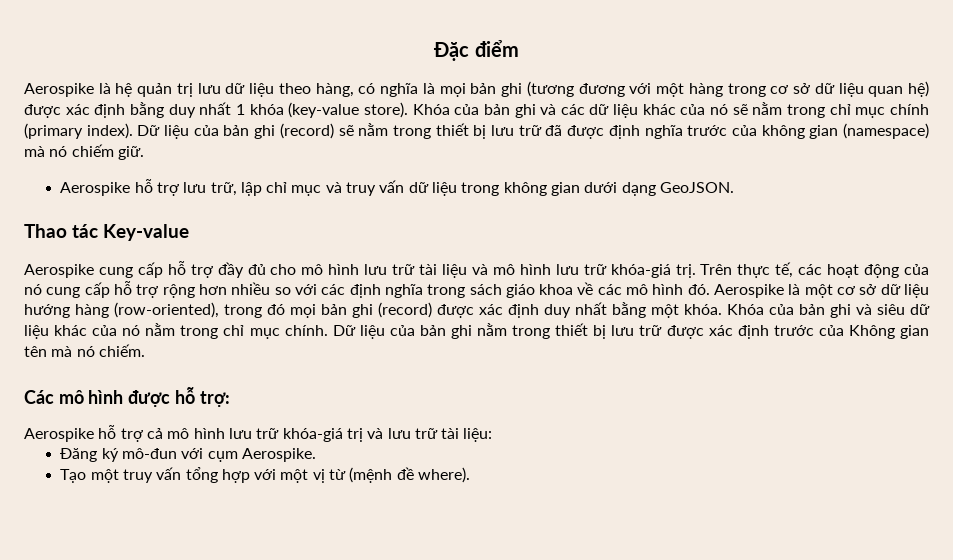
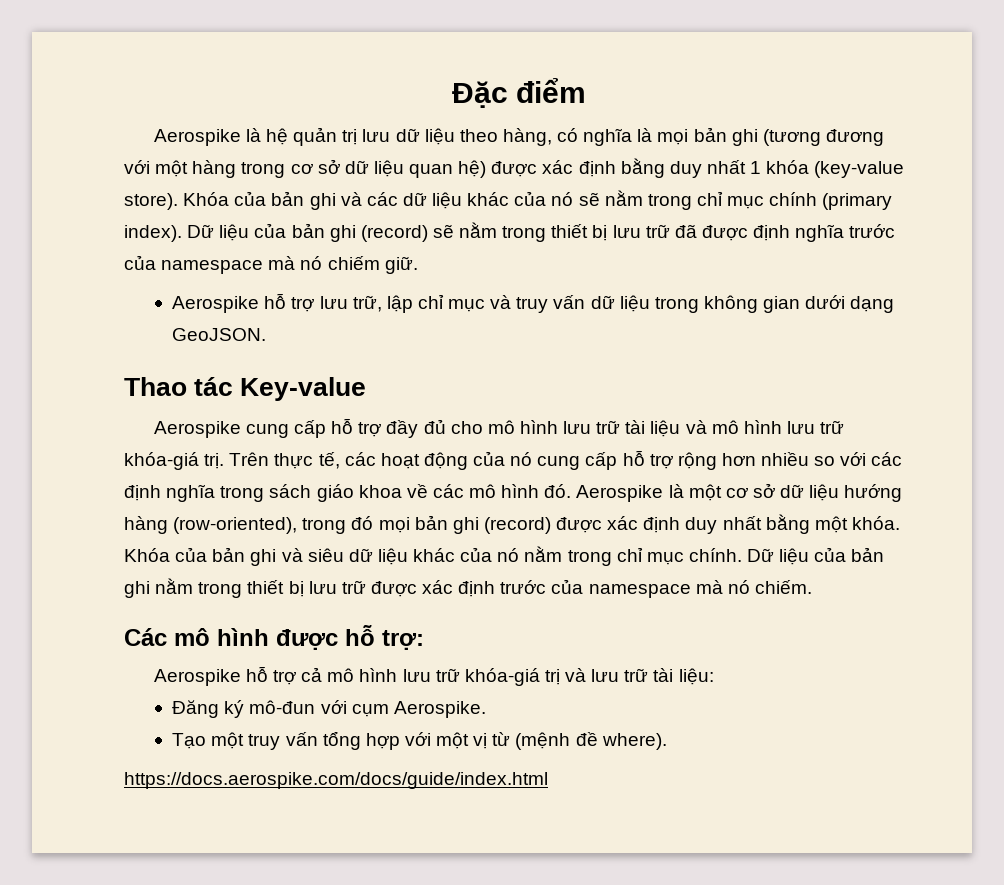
[761,123,929,139] không gian (namespace) -> [161,260,264,274] namespace
[848,325,930,339] [24,346,47,357] Không gian tên -> [588,584,691,598] namespace
(471, 475) none -> [124,772,548,789] // https://docs.aerospike.com/docs/guide/index.html

